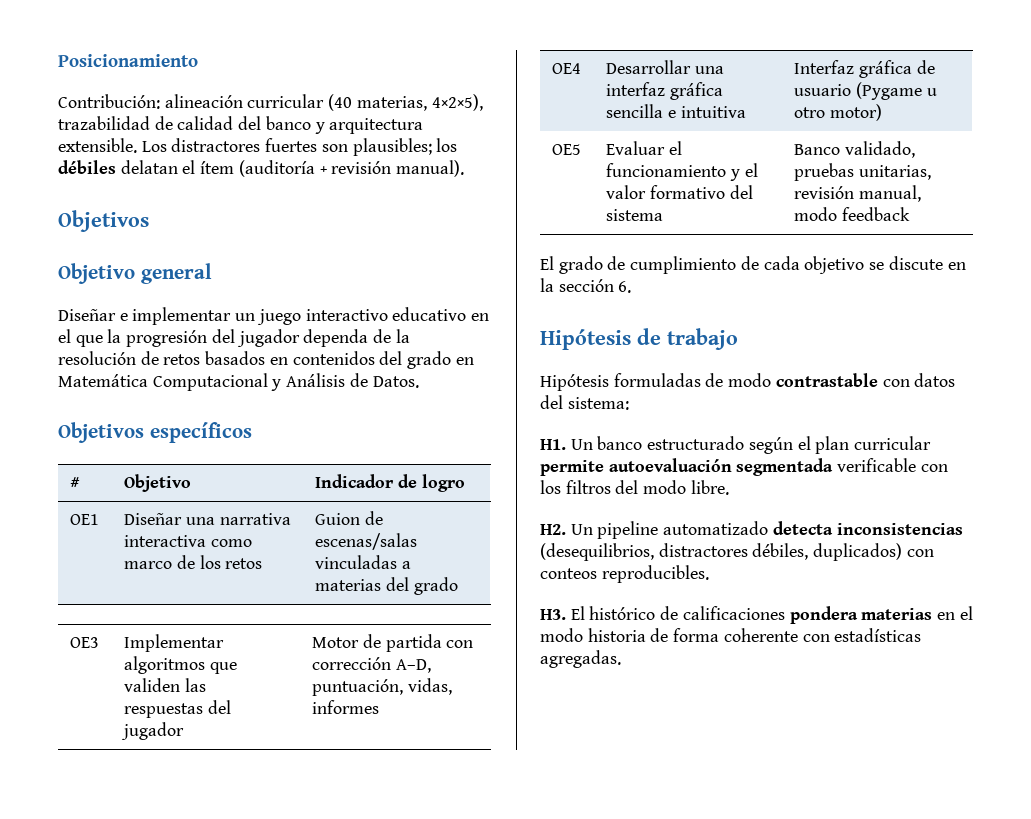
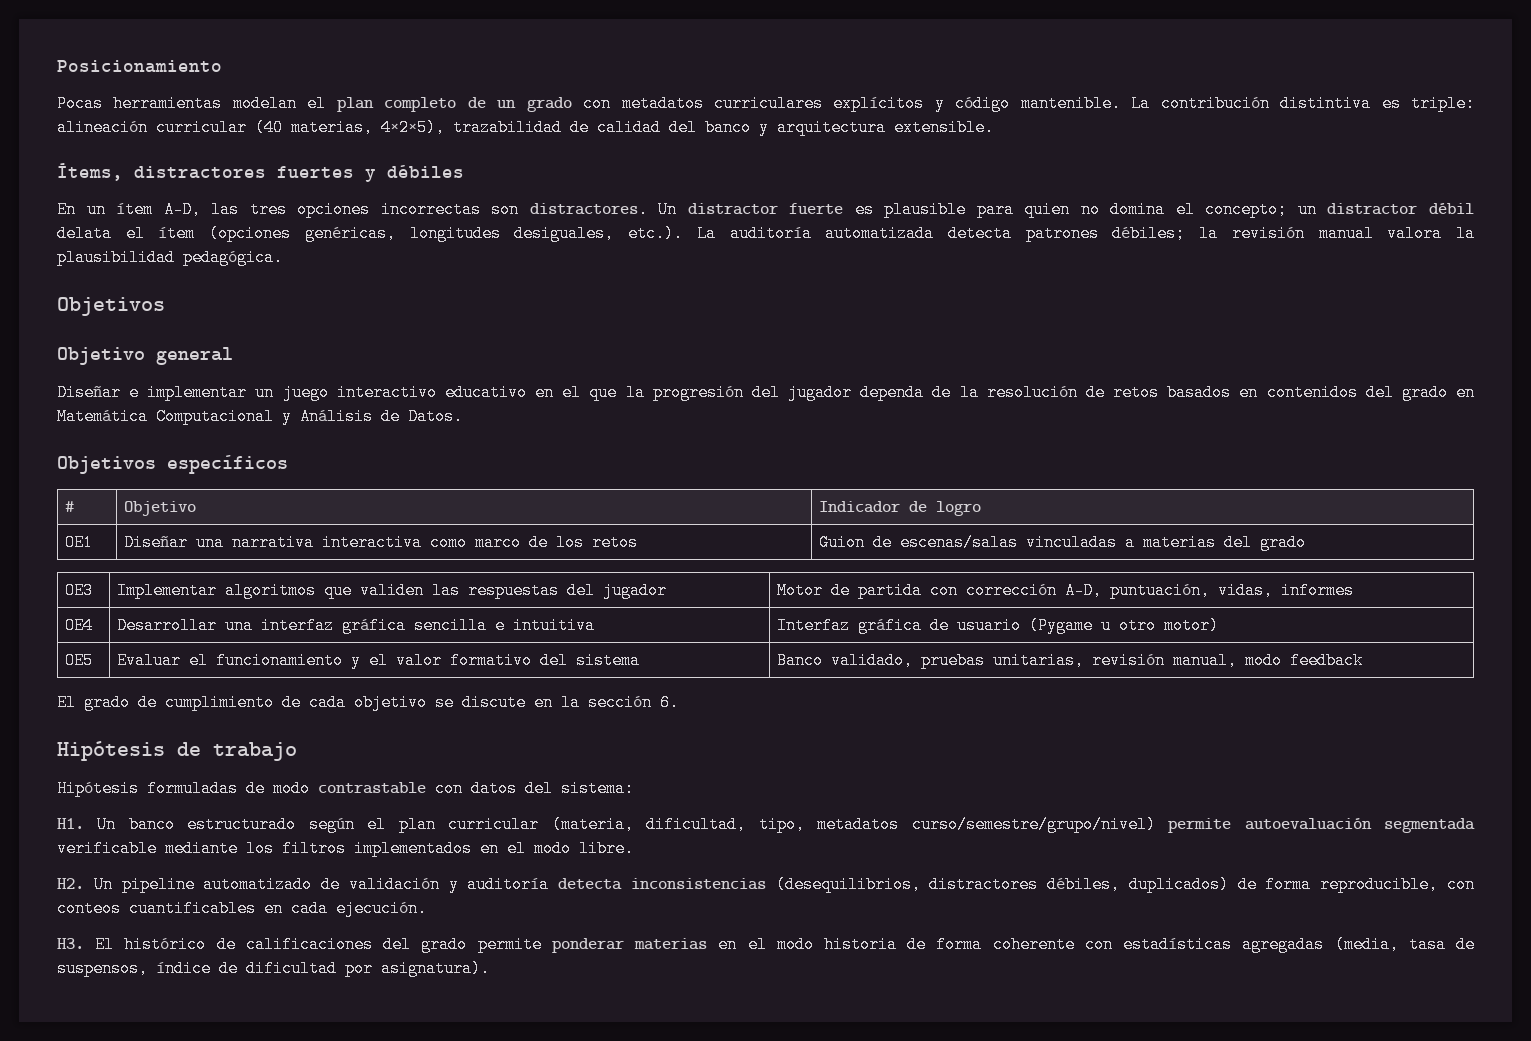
[58,94,160,109] Contribución: -> [57,95,1476,112] Pocas herramientas modelan el plan completo de un grado con metadatos curriculares explícitos y código mantenible. La contribución distintiva es triple:
[141,141,167,152] Los -> [57,163,123,181] // Ítems,
[321,138,458,156] [58,160,465,177] son plausibles; los débiles delatan el ítem (auditoría + revisión manual). -> [365,165,464,182] [57,201,1474,218] [57,225,1475,242] [57,249,283,266] y débiles // En un ítem A–D, las tres opciones incorrectas son distractores. Un distractor fuerte es plausible para quien no domina el concepto; un distractor débil delata el ítem (opciones genéricas, longitudes desiguales, etc.). La auditoría automatizada detecta patrones débiles; la revisión manual valora la plausibilidad pedagógica.
(932, 443) none -> [551,816,1156,833] (materia, dificultad, tipo, metadatos curso/semestre/grupo/nivel)
[920,464,948,472] con -> [165,840,238,857] mediante
[615,480,639,494] del -> [354,840,526,857] implementados en el
(769, 528) none -> [321,876,550,893] de validación y auditoría
[906,549,934,557] [540,565,709,583] con conteos reproducibles. -> [1237,876,1475,893] [57,900,427,917] de forma reproducible, con conteos cuantificables en cada ejecución.
[789,606,858,624] pondera -> [383,936,624,953] del grado permite ponderar
[540,650,621,668] agregadas. -> [1242,936,1476,953] [57,960,490,977] agregadas (media, tasa de suspensos, índice de dificultad por asignatura).

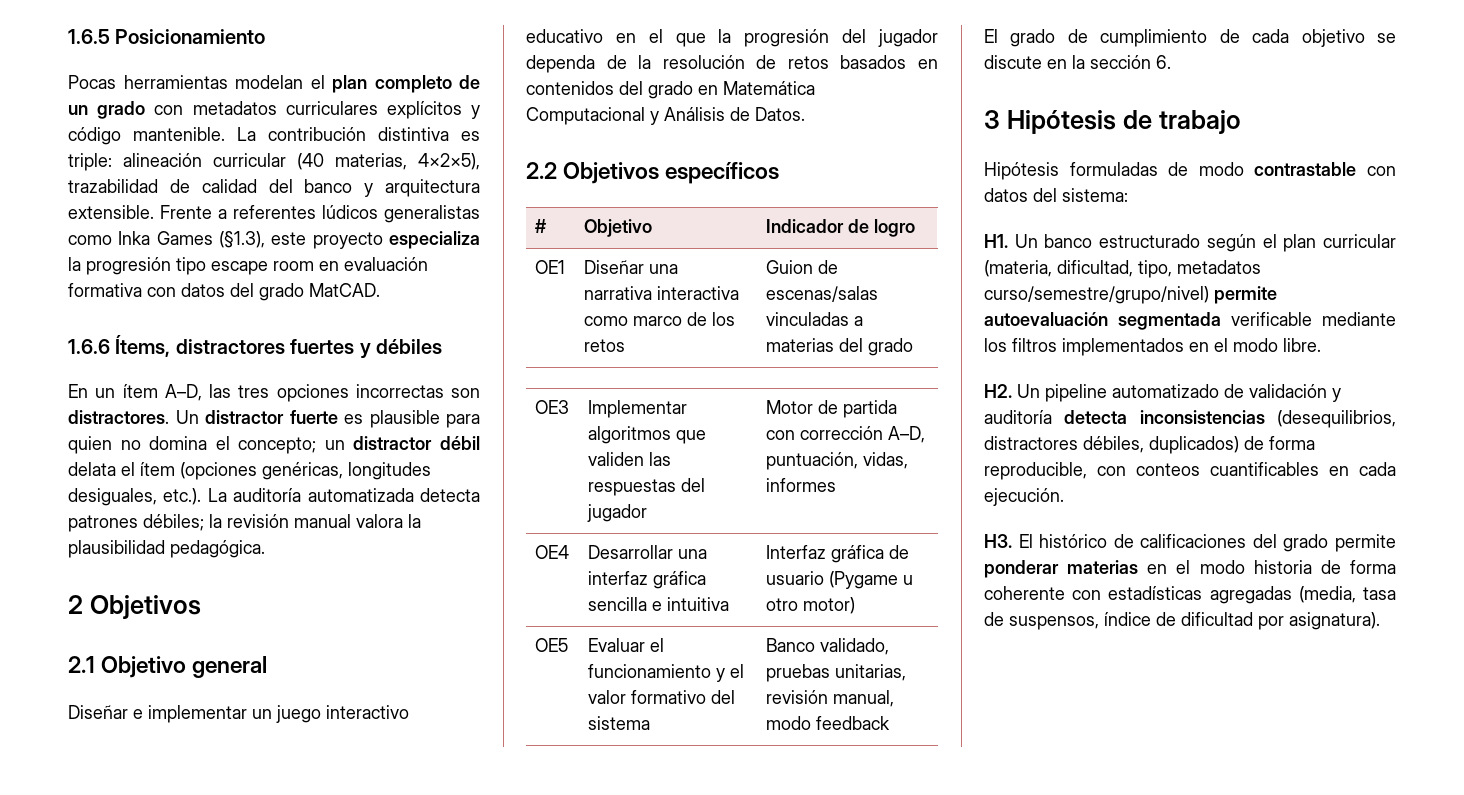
(57, 66) none -> [68,29,110,44] 1.6.5
(994, 127) // -> [160,205,480,223] [68,231,481,249] [68,257,428,275] [68,283,380,301] [68,339,110,354] Frente a referentes lúdicos generalistas como Inka Games (§1.3), este proyecto especializa la progresión tipo escape room en evaluación formativa con datos del grado MatCAD. // 1.6.6
(283, 257) none -> [68,595,83,614] 2
(165, 306) none -> [68,656,95,673] 2.1
(463, 416) none -> [526,162,557,179] 2.2
(679, 702) none -> [984,110,1000,129] 3

